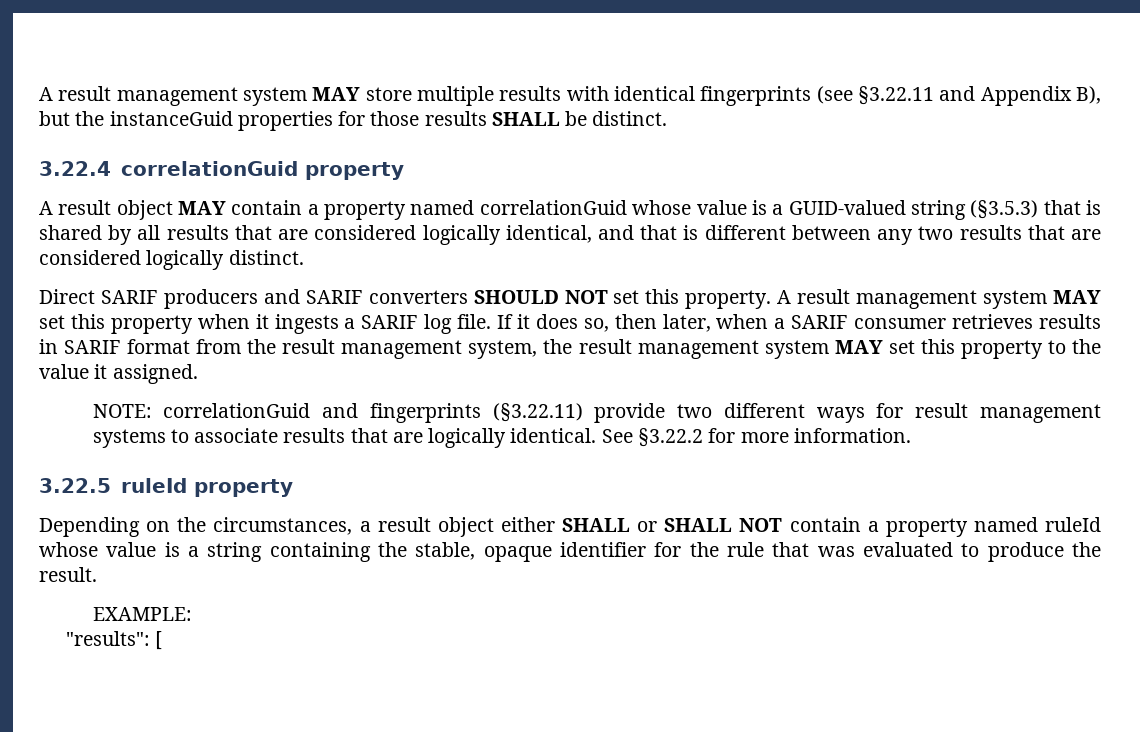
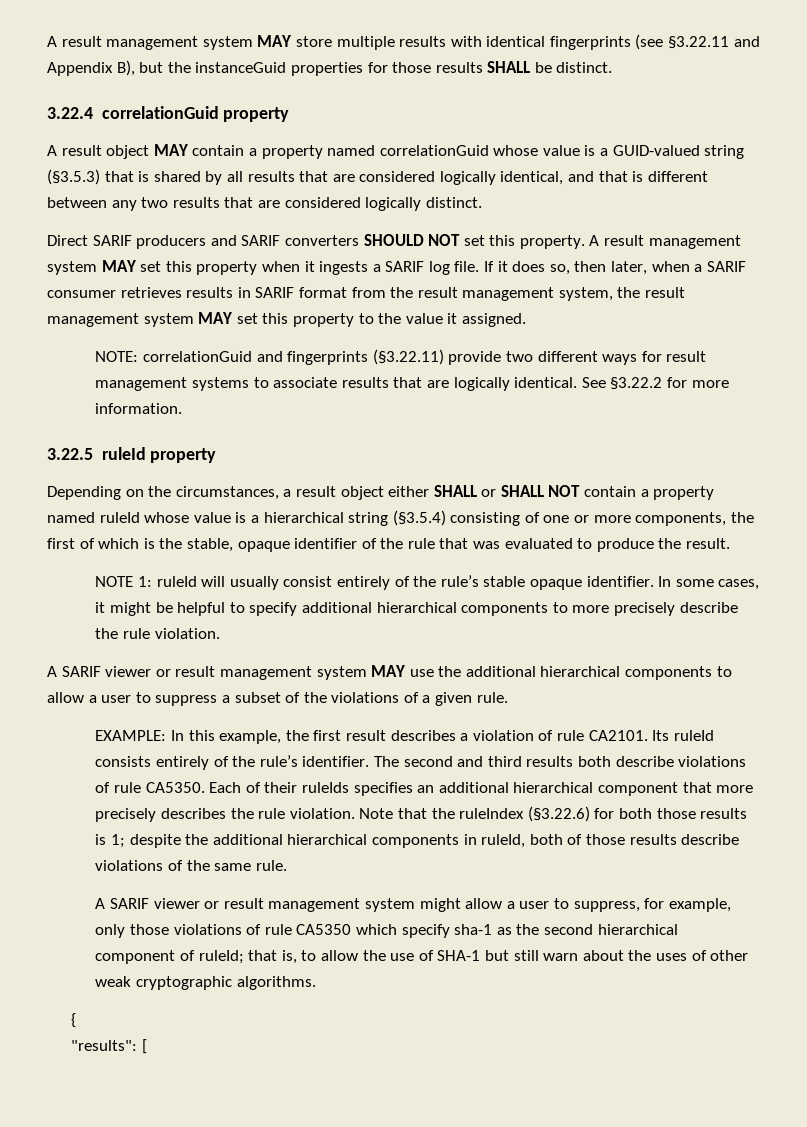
[207,542,371,562] string containing -> [263,510,754,526] [47,538,155,549] hierarchical string (§3.5.4) consisting of one or more components, the first of which is
[654,542,682,557] for -> [361,538,377,549] of
[92,607,192,621] EXAMPLE: -> [95,575,760,590] [95,602,738,616] [95,628,220,639] [47,665,732,680] [47,692,508,706] [95,730,714,744] [95,755,747,770] [95,782,754,796] [95,806,748,822] [95,834,740,848] [95,860,287,871] [95,898,731,912] [95,924,678,938] [95,950,749,964] [95,976,316,990] [71,1013,77,1028] NOTE 1: ruleId will usually consist entirely of the rule’s stable opaque identifier. In some cases, it might be helpful to specify additional hierarchical components to more precisely describe the rule violation. // A SARIF viewer or result management system MAY use the additional hierarchical components to allow a user to suppress a subset of the violations of a given rule. // EXAMPLE: In this example, the first result describes a violation of rule CA2101. Its ruleId consists entirely of the rule’s identifier. The second and third results both describe violations of rule CA5350. Each of their ruleIds specifies an additional hierarchical component that more precisely describes the rule violation. Note that the ruleIndex (§3.22.6) for both those results is 1; despite the additional hierarchical components in ruleId, both of those results describe violations of the same rule. // A SARIF viewer or result management system might allow a user to suppress, for example, only those violations of rule CA5350 which specify sha-1 as the second hierarchical component of ruleId; that is, to allow the use of SHA-1 but still warn about the uses of other weak cryptographic algorithms. // {

